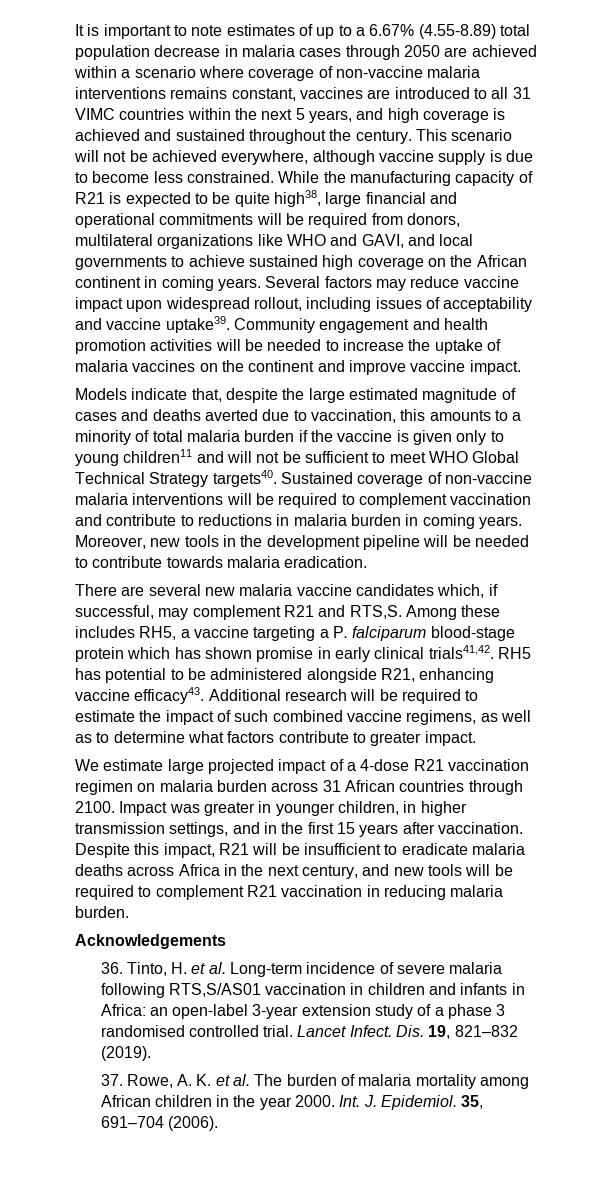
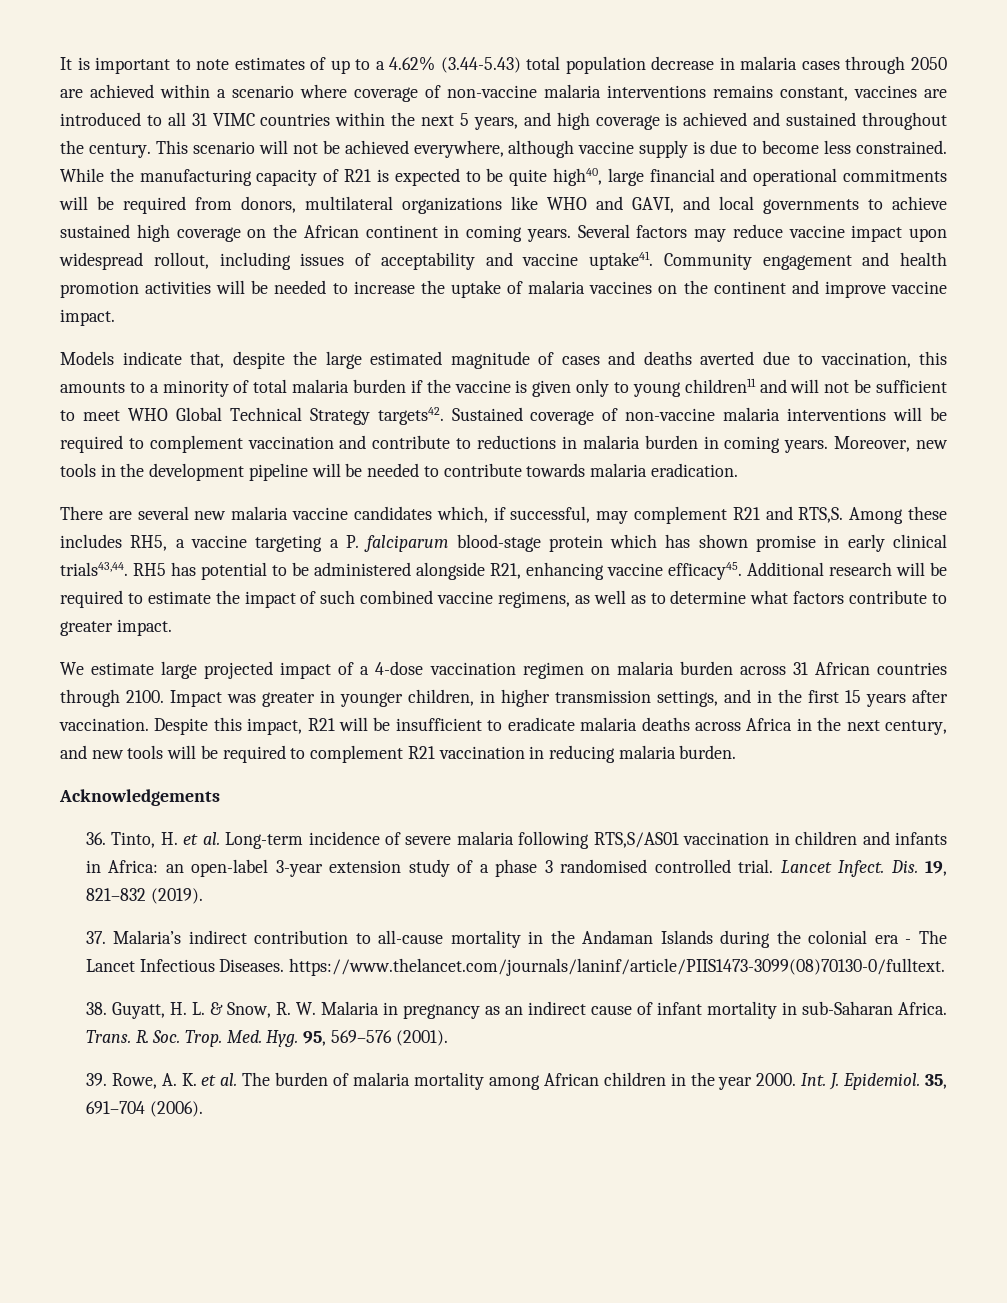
[369,24,496,39] 6.67% (4.55-8.89) -> [389,56,521,73] 4.62% (3.44-5.43)
[273,190,321,207] high38, -> [552,168,602,186] high40,
[165,316,230,333] uptake39. -> [589,251,653,270] uptake41.
[212,470,277,487] targets40. -> [377,407,444,425] targets42.
[428,645,494,659] trials41,42. -> [60,562,128,576] trials43,44.
[134,687,205,704] efficacy43. -> [668,562,742,580] efficacy45.
[413,759,444,771] R21 -> (424, 668) none
(123, 1080) none -> [113,930,948,948] [85,958,945,976] [85,1001,948,1019] [85,1030,448,1047] [85,1073,107,1086] Malaria’s indirect contribution to all-cause mortality in the Andaman Islands during the colonial era - The Lancet Infectious Diseases. https://www.thelancet.com/journals/laninf/article/PIIS1473-3099(08)70130-0/fulltext. // 38. Guyatt, H. L. & Snow, R. W. Malaria in pregnancy as an indirect cause of infant mortality in sub-Saharan Africa. Trans. R. Soc. Trop. Med. Hyg. 95, 569–576 (2001). // 39.

